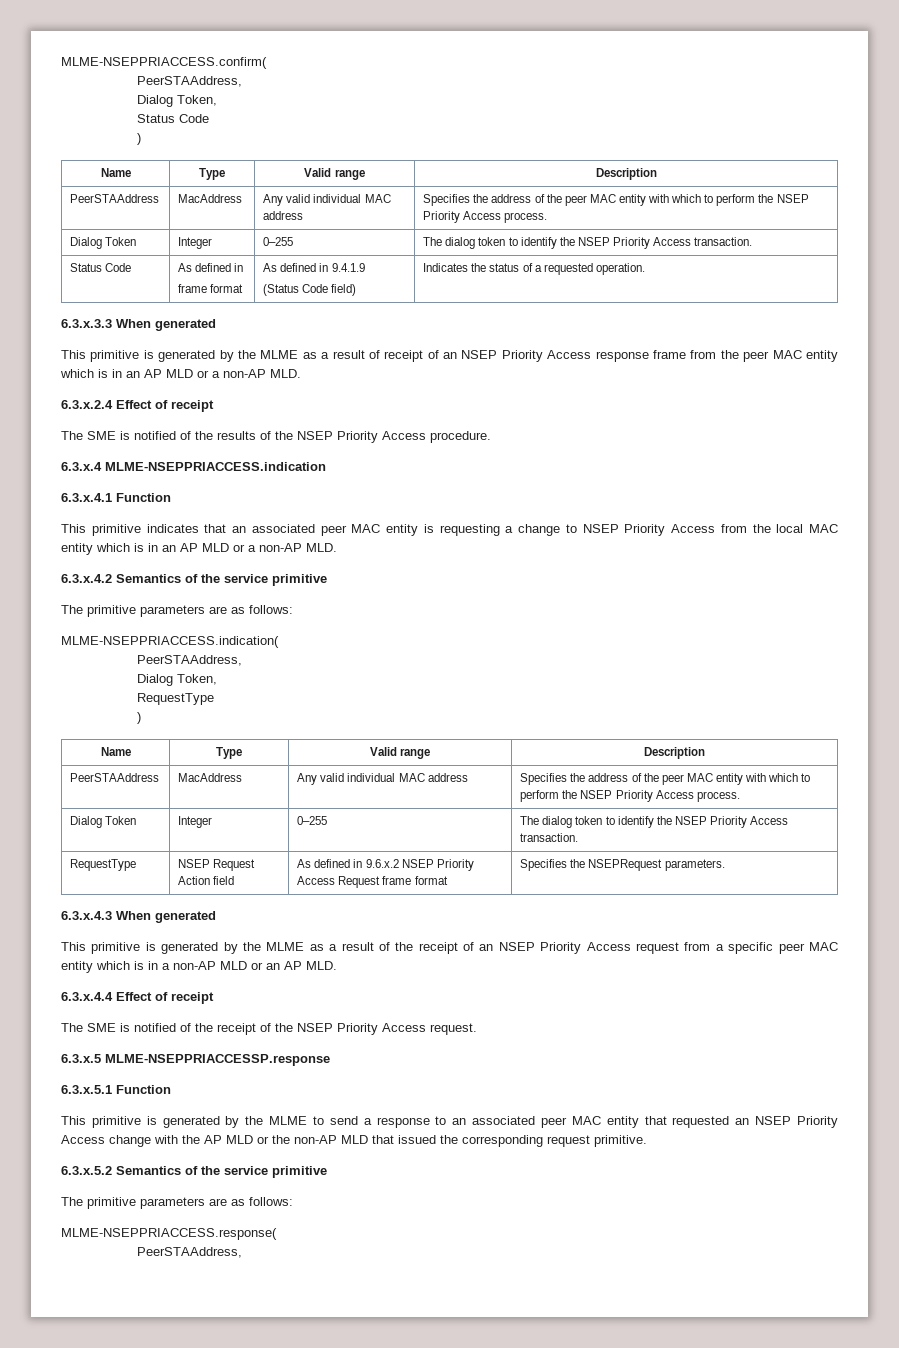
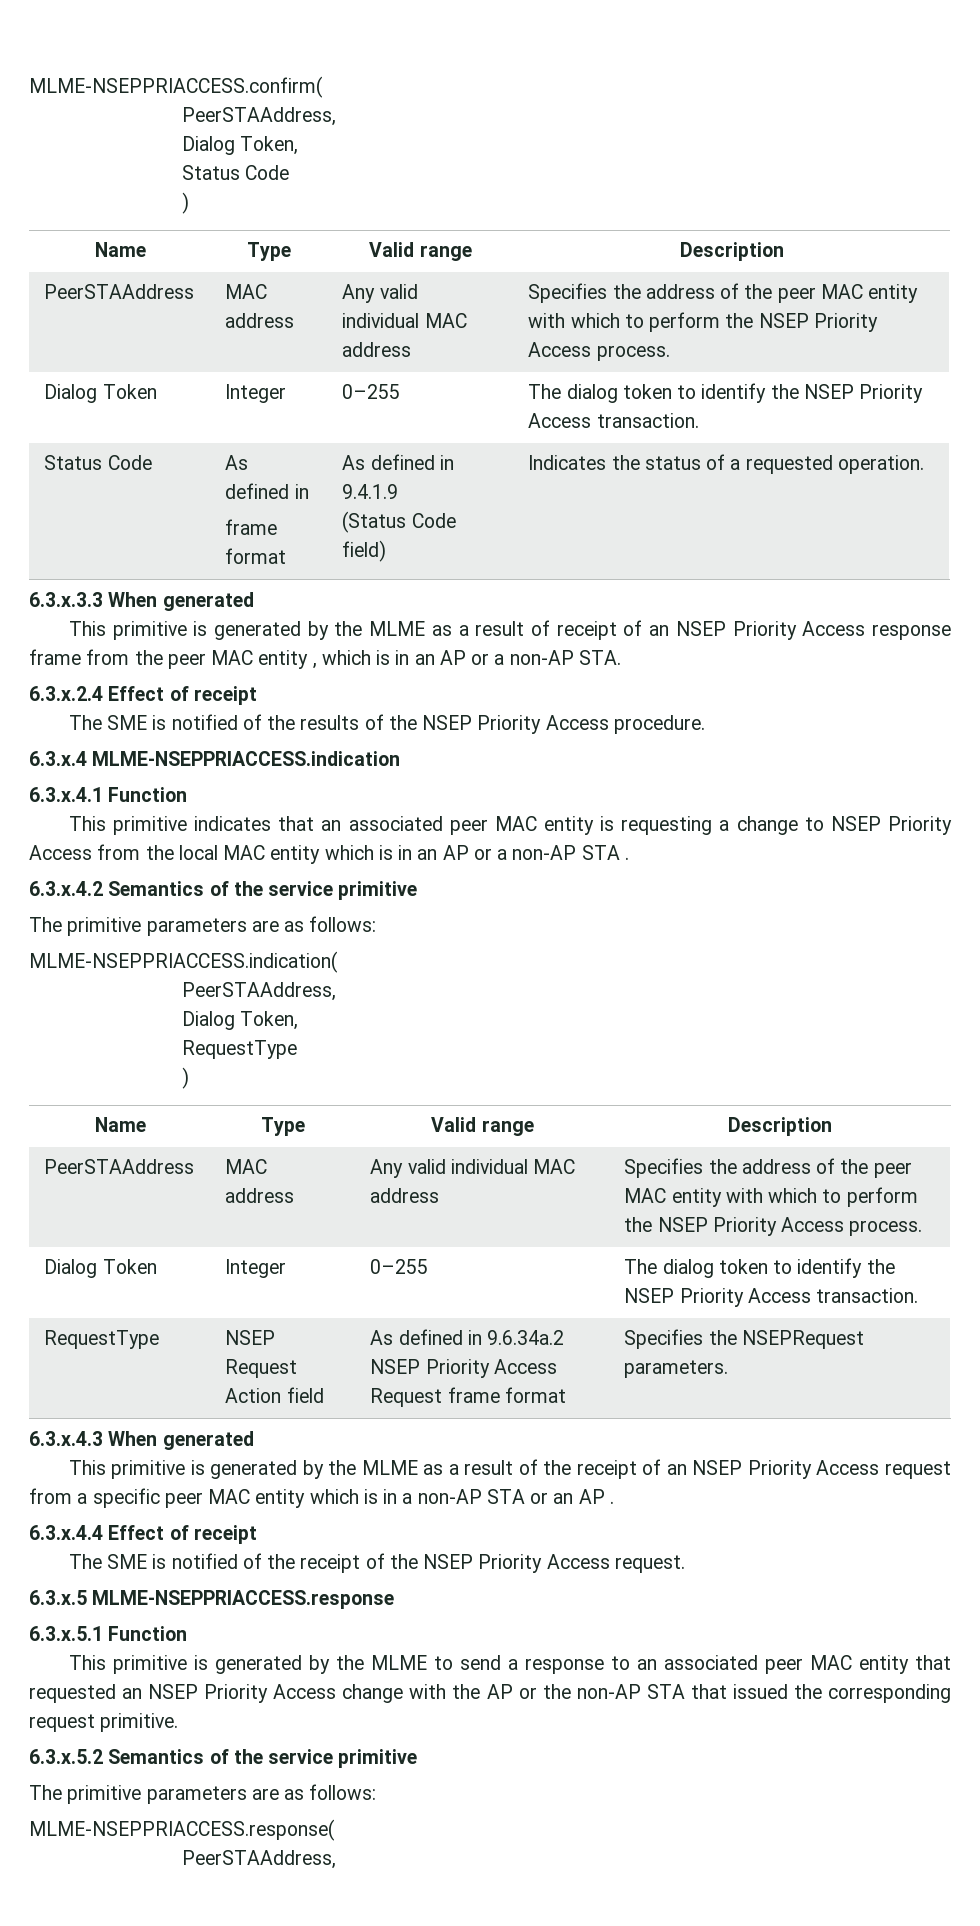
[178,194,243,203] MacAddress -> [225,284,268,299] [225,313,295,328] MAC address
[60,369,301,378] which is in an AP MLD or a non-AP MLD. -> [312,650,621,669] , which is in an AP or a non-AP STA.
[202,543,337,552] MLD or a non-AP MLD. -> [473,845,629,860] or a non-AP STA .
[178,773,243,782] MacAddress -> [225,1159,268,1174] [225,1188,295,1203] MAC address
[365,859,399,868] 9.6.x.2 -> [487,1330,565,1345] 9.6.34a.2
[220,961,247,970] MLD -> [486,1489,525,1504] STA
[306,961,337,970] MLD. -> [609,1501,614,1504] .
[105,1054,330,1066] MLME-NSEPPRIACCESSP.response -> [92,1590,395,1609] MLME-NSEPPRIACCESS.response
[226,1135,253,1144] MLD -> (513, 1691) none
[341,1135,368,1144] MLD -> [646,1684,685,1699] STA

